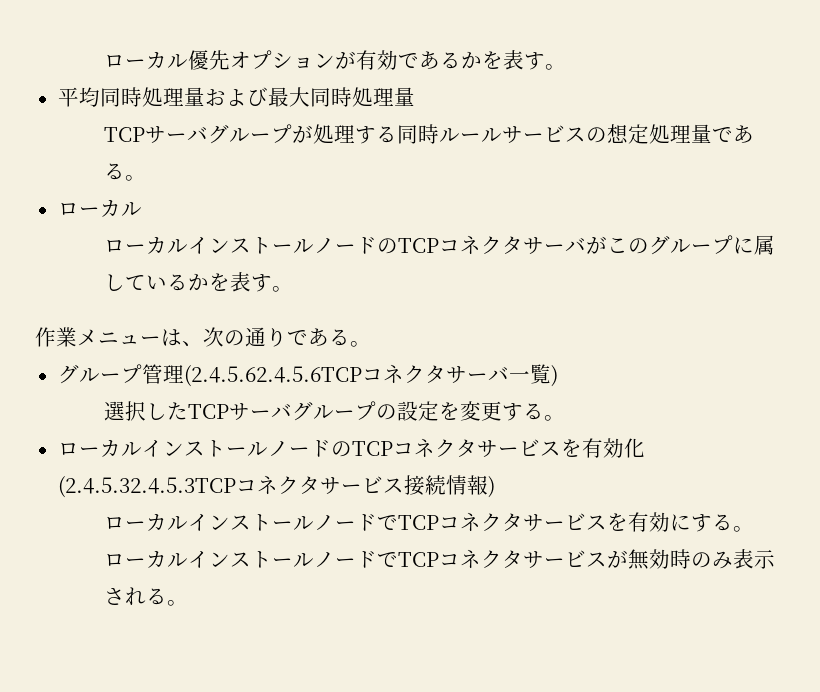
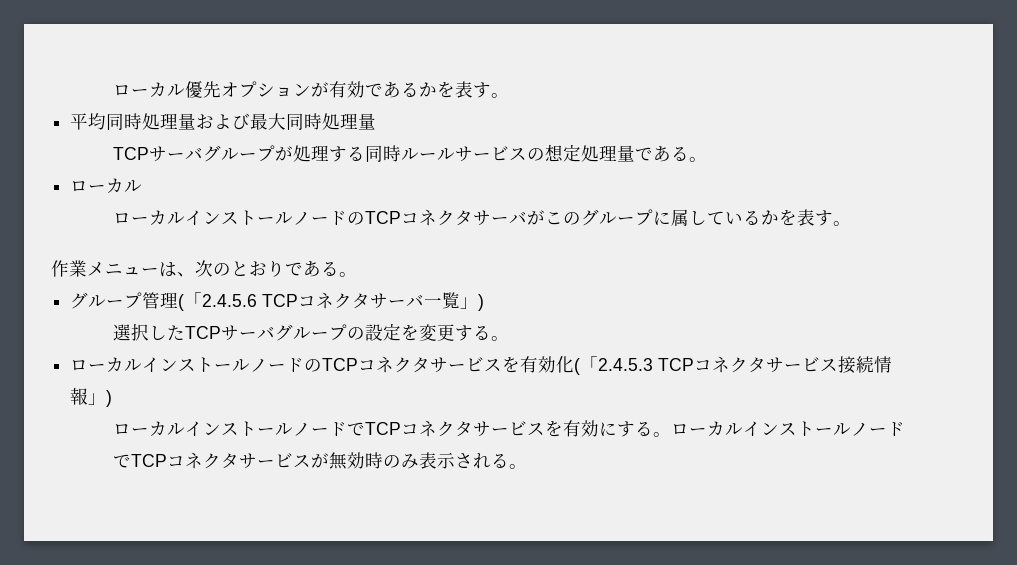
[245,327,266,347] 通 -> [231,261,267,276] とお
[183,365,362,387] (2.4.5.62.4.5.6TCP -> [178,292,299,311] (「2.4.5.6 TCP
(551, 374) none -> [460,297,479,309] 」
[57,476,236,498] (2.4.5.32.4.5.3TCP -> [574,356,695,375] (「2.4.5.3 TCP
(488, 485) none -> [88,393,107,405] 」

